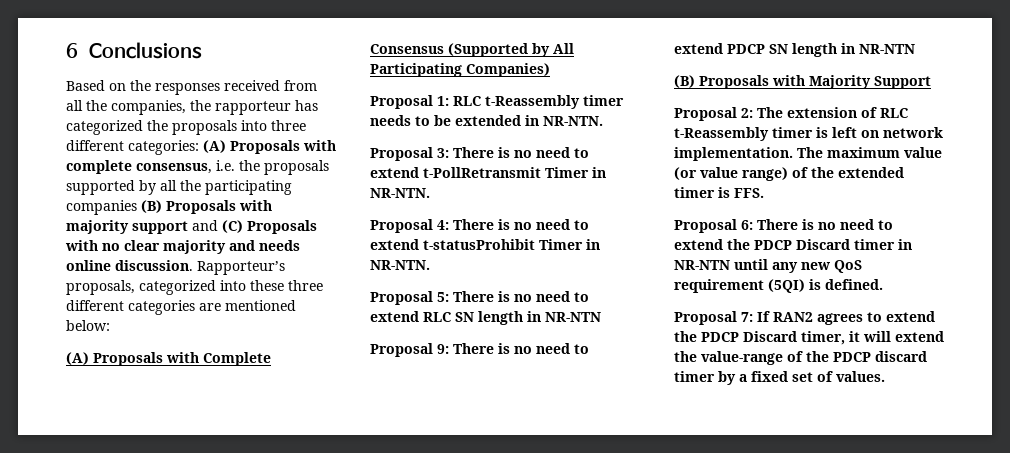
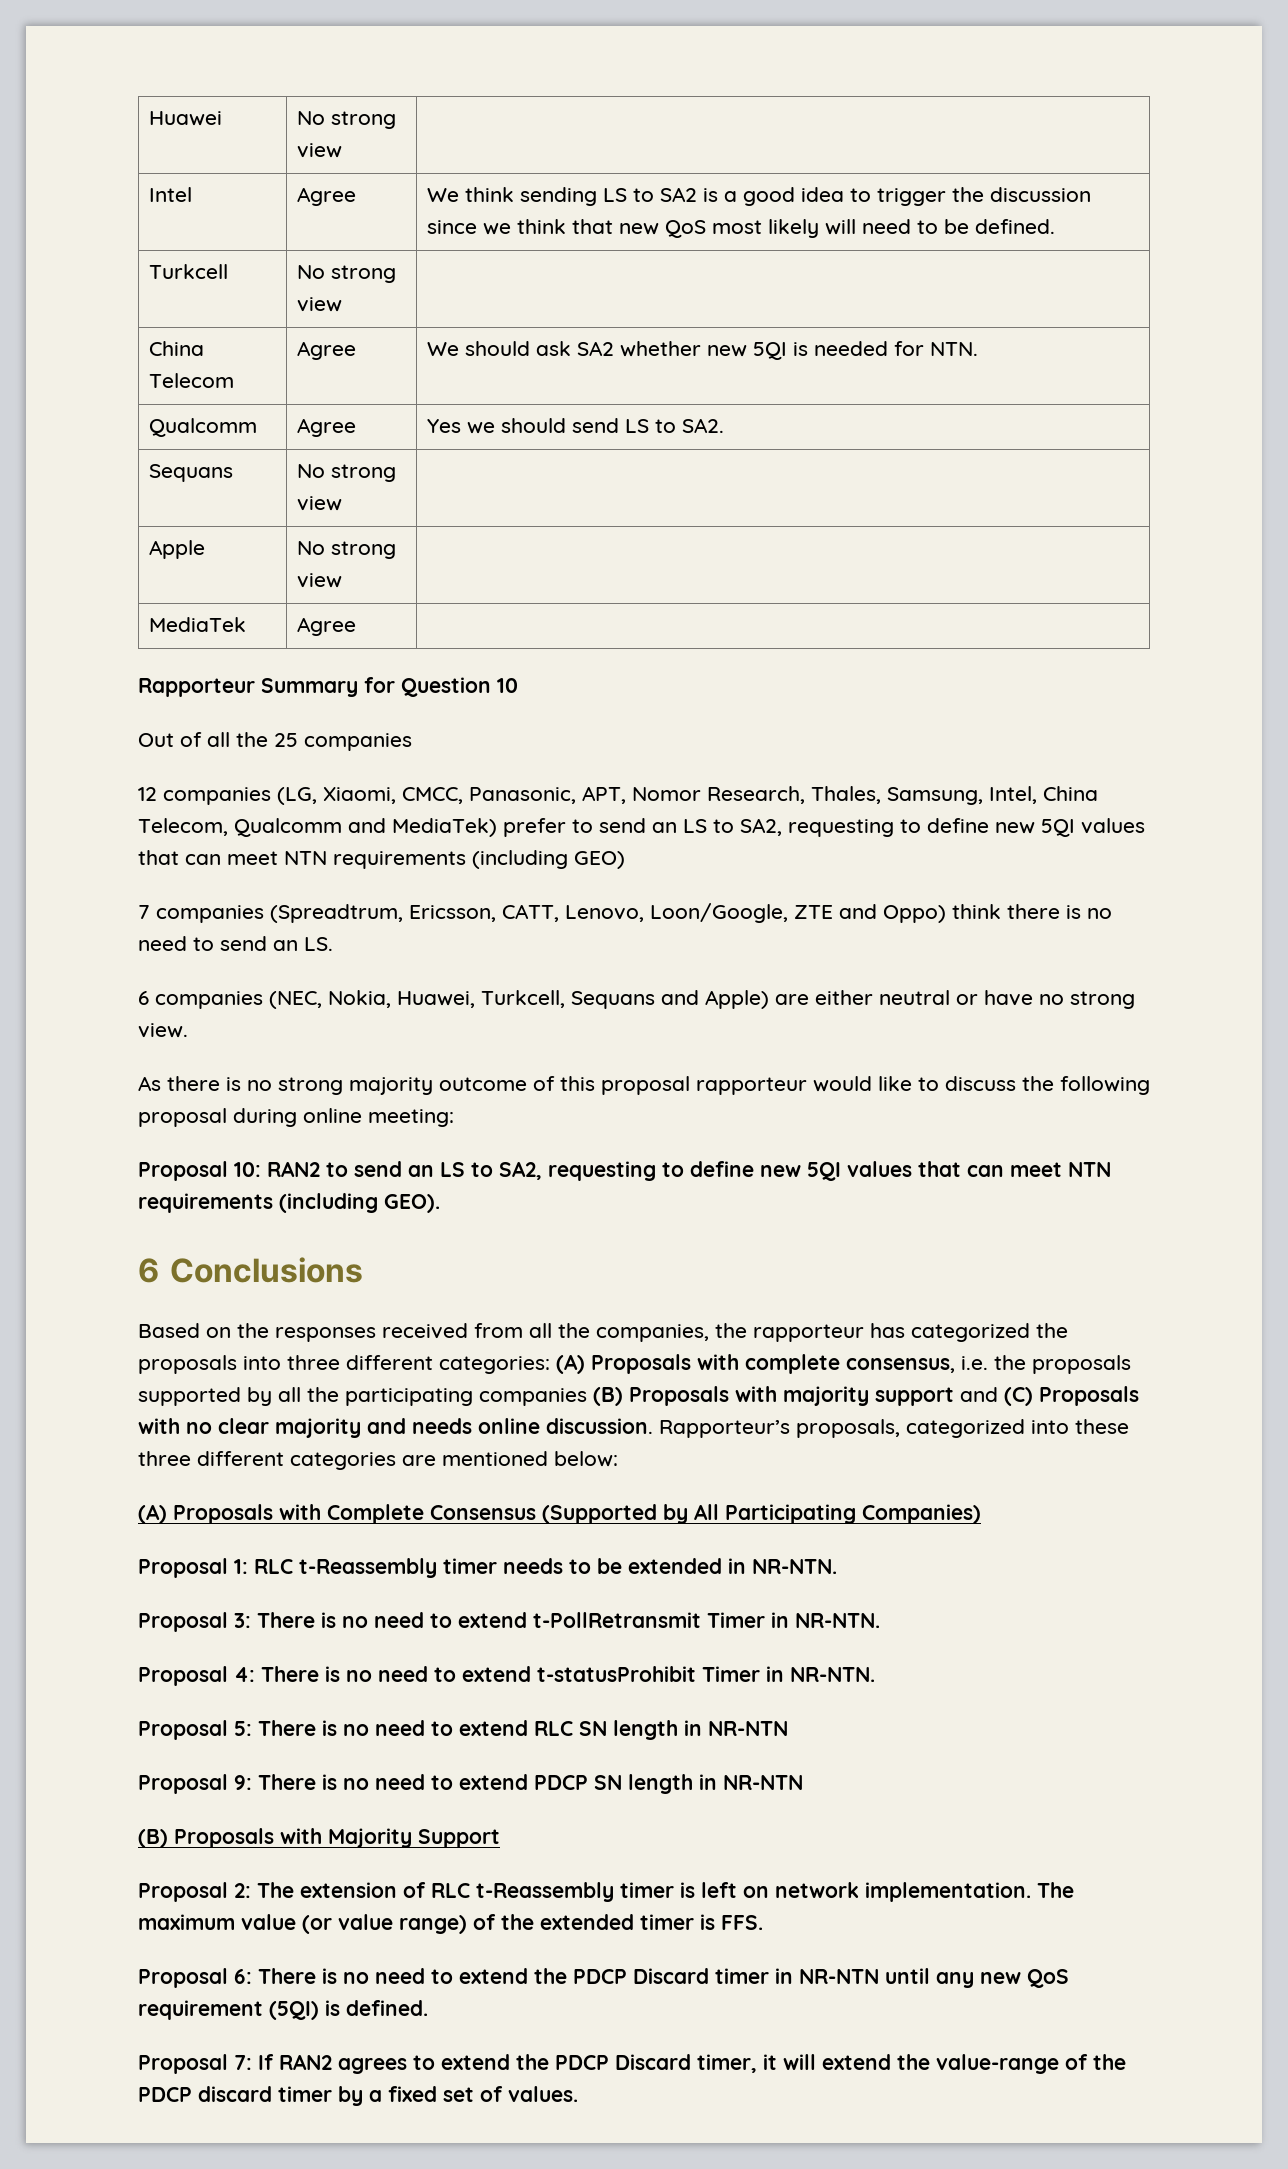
(66, 50) none -> [149,111,223,126] [297,111,397,129] [297,143,343,158] [149,187,193,202] [297,187,357,206] [427,187,1092,206] [427,219,1056,238] [149,264,229,279] [297,265,397,283] [297,297,343,312] [149,341,205,356] [149,373,235,388] [297,341,357,360] [427,341,979,360] [149,418,258,437] [297,418,357,437] [427,418,725,434] [149,464,234,482] [297,464,397,482] [297,496,343,511] [149,540,206,559] [297,541,397,559] [297,573,343,588] [149,617,247,632] [297,617,357,636] [138,677,518,697] [138,732,412,751] [138,786,1098,805] [138,818,1145,837] [138,850,625,869] [138,903,1112,923] [138,936,333,951] [138,990,1135,1009] [138,1023,188,1038] [138,1076,1150,1095] [138,1108,454,1127] [138,1161,1111,1181] [138,1193,440,1213] Huawei | No strong view | // Intel | Agree | We think sending LS to SA2 is a good idea to trigger the discussion since we think that new QoS most likely will need to be defined. // Turkcell | No strong view | // China Telecom | Agree | We should ask SA2 whether new 5QI is needed for NTN. // Qualcomm | Agree | Yes we should send LS to SA2. // Sequans | No strong view | // Apple | No strong view | // MediaTek | Agree | // Rapporteur Summary for Question 10 // Out of all the 25 companies // 12 companies (LG, Xiaomi, CMCC, Panasonic, APT, Nomor Research, Thales, Samsung, Intel, China Telecom, Qualcomm and MediaTek) prefer to send an LS to SA2, requesting to define new 5QI values that can meet NTN requirements (including GEO) // 7 companies (Spreadtrum, Ericsson, CATT, Lenovo, Loon/Google, ZTE and Oppo) think there is no need to send an LS. // 6 companies (NEC, Nokia, Huawei, Turkcell, Sequans and Apple) are either neutral or have no strong view. // As there is no strong majority outcome of this proposal rapporteur would like to discuss the following proposal during online meeting: // Proposal 10: RAN2 to send an LS to SA2, requesting to define new 5QI values that can meet NTN requirements (including GEO). //

